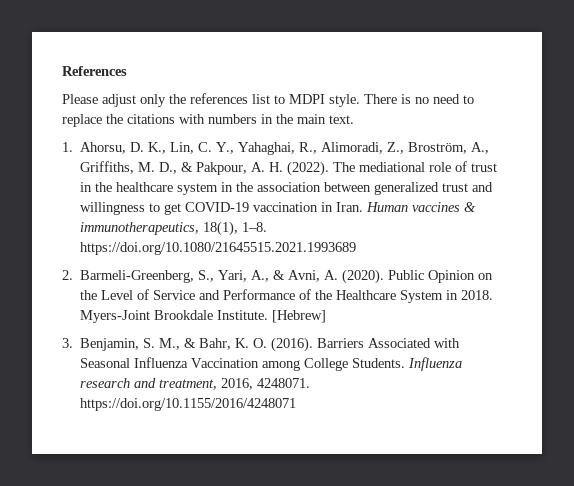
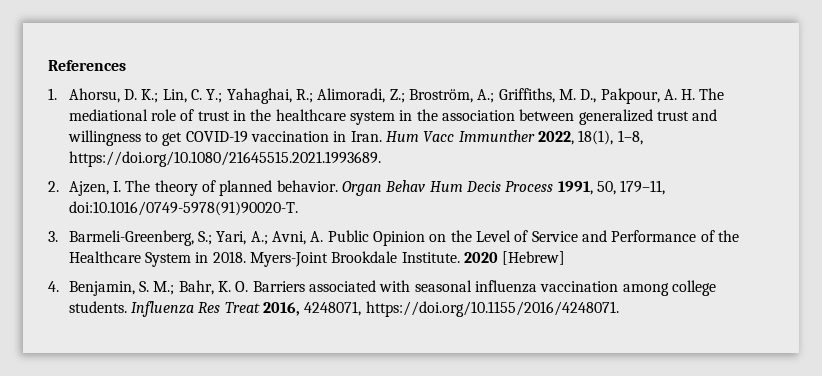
[62,93,474,107] [62,114,354,127] // Please adjust only the references list to MDPI style. There is no need to replace the citations with numbers in the main text. -> (126, 65) none
[148,142,167,154] K., -> [141,89,159,103] K.;
[216,142,490,155] Y., Yahaghai, R., Alimoradi, Z., Broström, A., -> [206,88,495,104] Y.; Yahaghai, R.; Alimoradi, Z.; Broström, A.;
[181,162,194,172] & -> (597, 96) none
[287,161,330,176] (2022). -> (696, 94) none
[366,202,477,212] [80,221,268,236] [80,242,357,255] [62,270,286,283] Human vaccines & immunotherapeutics, 18(1), 1–8. https://doi.org/10.1080/21645515.2021.1993689 // 2. Barmeli-Greenberg, S., Yari, A., & -> [385,130,643,145] [68,151,381,167] [48,180,666,196] [68,201,298,216] [48,230,268,246] Hum Vacc Immunther 2022, 18(1), 1–8, https://doi.org/10.1080/21645515.2021.1993689. // 2. Ajzen, I. The theory of planned behavior. Organ Behav Hum Decis Process 1991, 50, 179–11, doi:10.1016/0749-5978(91)90020-T. // 3. Barmeli-Greenberg, S.; Yari, A.;
[342,269,385,284] (2020). -> (324, 236) none
(269, 315) none -> [463,252,498,263] 2020
[62,338,73,348] 3. -> [48,281,59,292] 4.
[159,338,197,350] M., & -> [153,281,175,295] M.;
[271,337,461,352] [80,357,463,371] [80,378,311,390] [80,398,297,411] (2016). Barriers Associated with Seasonal Influenza Vaccination among College Students. Influenza research and treatment, 2016, 4248071. https://doi.org/10.1155/2016/4248071 -> [252,280,716,296] [68,301,619,317] Barriers associated with seasonal influenza vaccination among college students. Influenza Res Treat 2016, 4248071, https://doi.org/10.1155/2016/4248071.

